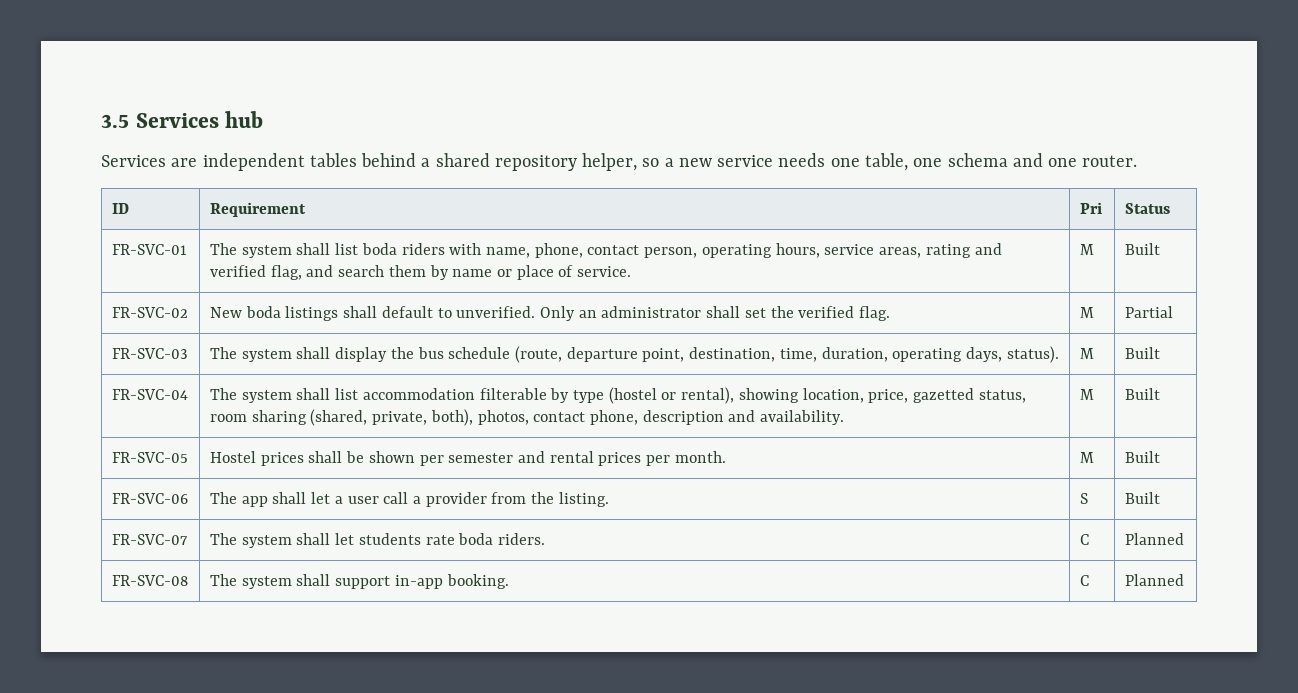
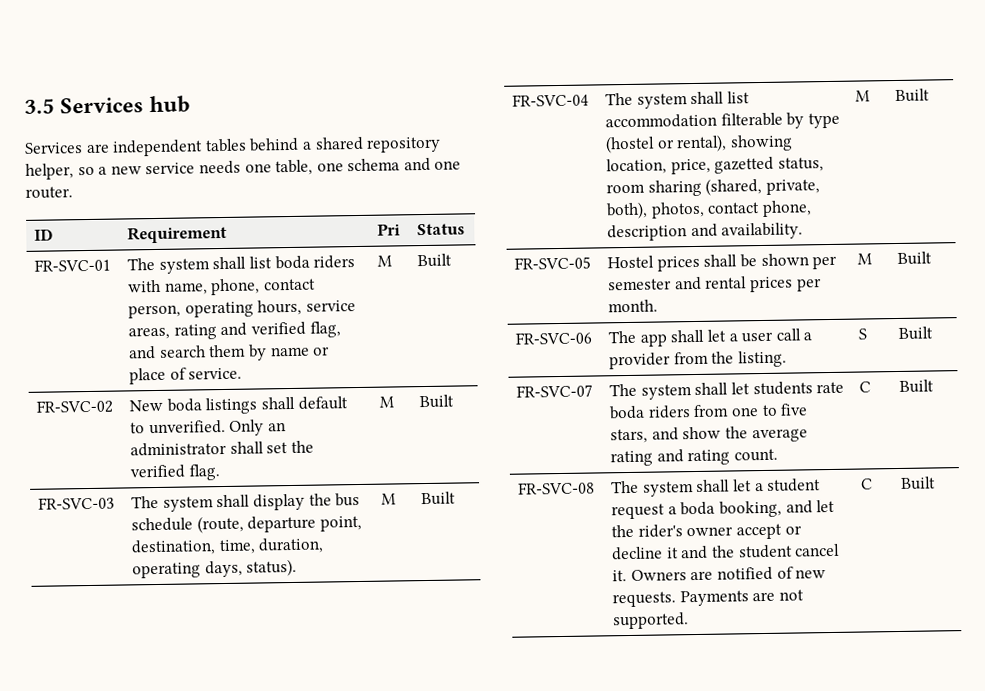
[1124,306,1173,318] Partial -> [419,394,455,409] Built
[497,533,545,545] [1079,534,1089,545] [1124,533,1184,545] riders. | C | Planned -> [647,403,809,419] [610,426,808,444] [610,448,779,467] [859,381,872,393] [899,379,935,393] riders from one to five stars, and show the average rating and rating count. | C | Built
[335,574,509,589] [1079,575,1089,586] [1124,574,1184,586] support in-app booking. | C | Planned -> [733,478,822,492] [611,499,836,520] [611,523,802,540] [612,543,841,561] [612,566,827,582] [612,589,805,608] [612,612,690,630] [861,478,874,490] [900,476,937,490] let a student request a boda booking, and let the rider's owner accept or decline it and the student cancel it. Owners are notified of new requests. Payments are not supported. | C | Built

